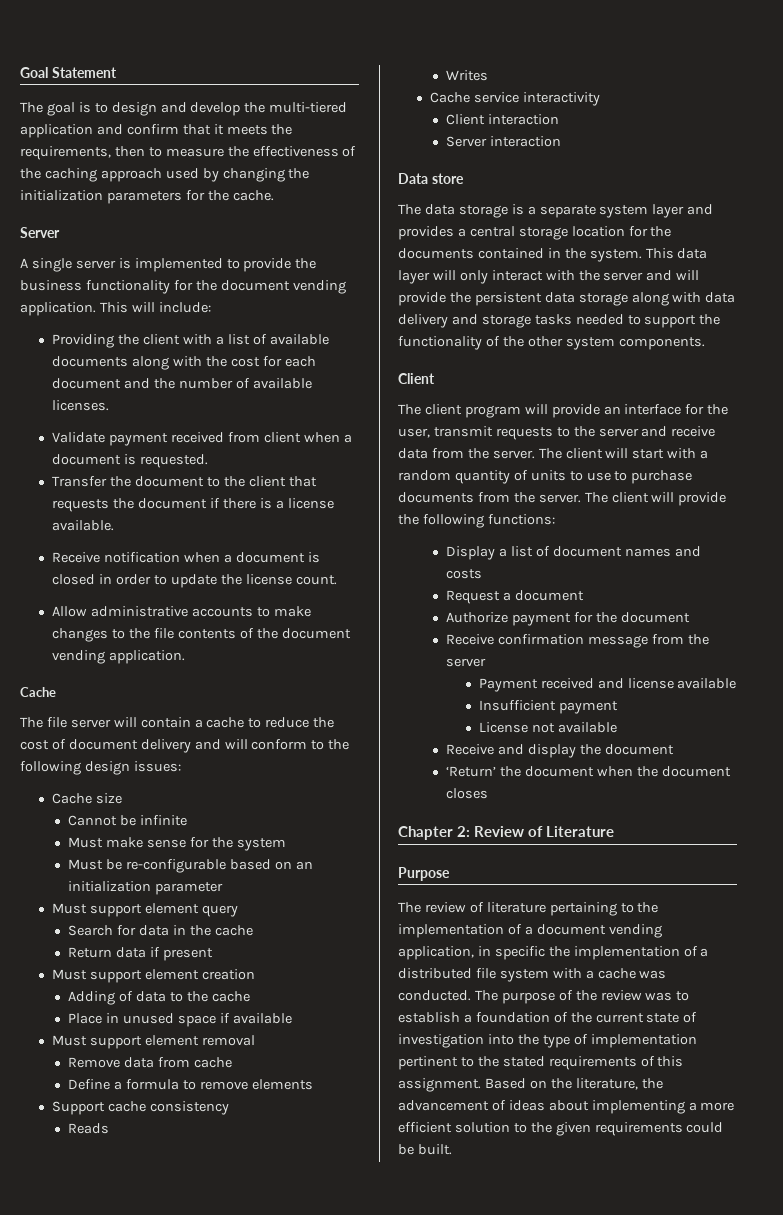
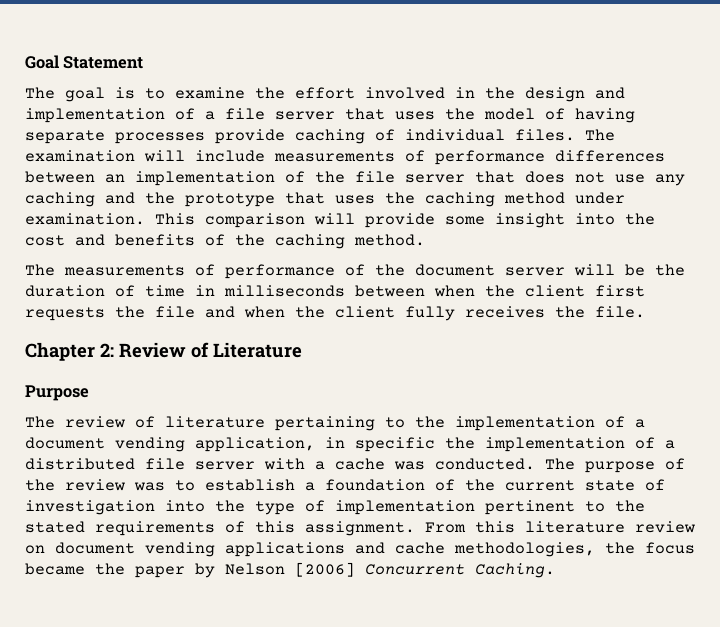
[111,102,348,116] [20,124,293,138] [20,146,357,160] [20,168,310,182] [20,190,274,204] [20,227,60,238] [20,258,317,272] [20,280,346,294] [20,302,211,316] [52,334,329,348] [52,356,316,370] [52,378,312,389] [52,400,110,411] [52,432,352,446] [52,454,208,468] [52,476,317,487] [52,498,334,512] [52,520,115,531] [52,552,320,563] [52,574,337,588] [52,606,311,617] [52,628,351,642] [52,650,186,664] [20,687,56,697] [20,717,335,728] [20,739,350,753] [20,761,181,775] [52,793,123,804] [68,815,188,826] [68,837,286,851] [68,859,313,873] [68,881,224,895] [52,903,238,917] [68,925,253,936] [68,947,214,961] [52,969,255,983] [68,991,250,1005] [68,1013,292,1027] [52,1035,255,1049] [68,1057,233,1068] [68,1079,313,1090] [52,1101,229,1115] [68,1123,110,1134] [446,70,489,81] [430,92,600,106] [446,114,560,125] [446,136,562,147] [398,173,464,184] [398,204,714,218] [398,226,672,240] [398,248,708,262] [398,270,700,284] [398,292,736,306] [398,314,721,328] [398,336,705,350] [398,373,435,384] [398,404,729,418] [398,426,716,440] [398,448,709,459] [398,470,693,484] [398,492,727,506] [398,514,555,528] [446,546,701,560] [446,569,483,579] [446,590,585,604] [446,612,691,626] [446,634,710,648] [446,658,487,667] [478,678,737,692] [478,700,618,714] [478,722,617,733] [446,744,675,758] [446,766,731,777] [446,788,489,799] design and develop the multi-tiered application and confirm that it meets the requirements, then to measure the effectiveness of the caching approach used by changing the initialization parameters for the cache. // Server // A single server is implemented to provide the business functionality for the document vending application. This will include: // Providing the client with a list of available documents along with the cost for each document and the number of available licenses. // Validate payment received from client when a document is requested. // Transfer the document to the client that requests the document if there is a license available. // Receive notification when a document is closed in order to update the license count. // Allow administrative accounts to make changes to the file contents of the document vending application. // Cache // The file server will contain a cache to reduce the cost of document delivery and will conform to the following design issues: // Cache size // Cannot be infinite // Must make sense for the system // Must be re-configurable based on an initialization parameter // Must support element query // Search for data in the cache // Return data if present // Must support element creation // Adding of data to the cache // Place in unused space if available // Must support element removal // Remove data from cache // Define a formula to remove elements // Support cache consistency // Reads // Writes // Cache service interactivity // Client interaction // Server interaction // Data store // The data storage is a separate system layer and provides a central storage location for the documents contained in the system. This data layer will only interact with the server and will provide the persistent data storage along with data delivery and storage tasks needed to support the functionality of the other system components. // Client // The client program will provide an interface for the user, transmit requests to the server and receive data from the server. The client will start with a random quantity of units to use to purchase documents from the server. The client will provide the following functions: // Display a list of document names and costs // Request a document // Authorize payment for the document // Receive confirmation message from the server // Payment received and license available // Insufficient payment // License not available // Receive and display the document // ‘Return’ the document when the document closes -> [175,87,625,102] [25,108,635,123] [25,129,615,144] [25,150,665,165] [25,171,685,186] [25,192,625,207] [25,213,655,228] [25,234,425,249] [25,264,685,279] [25,285,645,297] [25,306,645,321] examine the effort involved in the design and implementation of a file server that uses the model of having separate processes provide caching of individual files. The examination will include measurements of performance differences between an implementation of the file server that does not use any caching and the prototype that uses the caching method under examination. This comparison will provide some insight into the cost and benefits of the caching method. // The measurements of performance of the document server will be the duration of time in milliseconds between when the client first requests the file and when the client fully receives the file.
[499,969,549,982] system -> [195,461,255,470] server
[484,1078,663,1090] [398,1100,735,1114] [398,1122,724,1136] [398,1144,452,1155] Based on the literature, the advancement of ideas about implementing a more efficient solution to the given requirements could be built. -> [425,521,695,533] [25,542,695,557] [25,562,555,578] From this literature review on document vending applications and cache methodologies, the focus became the paper by Nelson [2006] Concurrent Caching.

